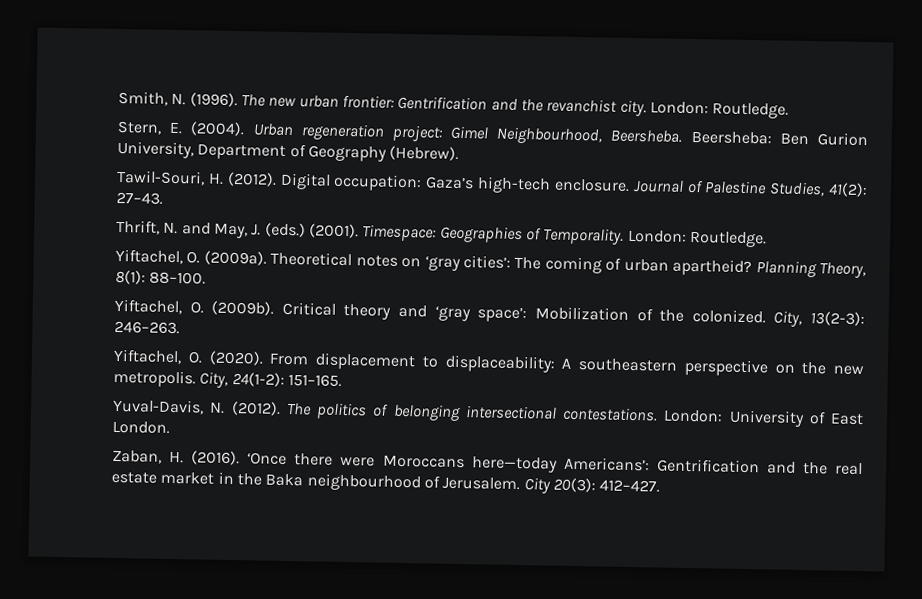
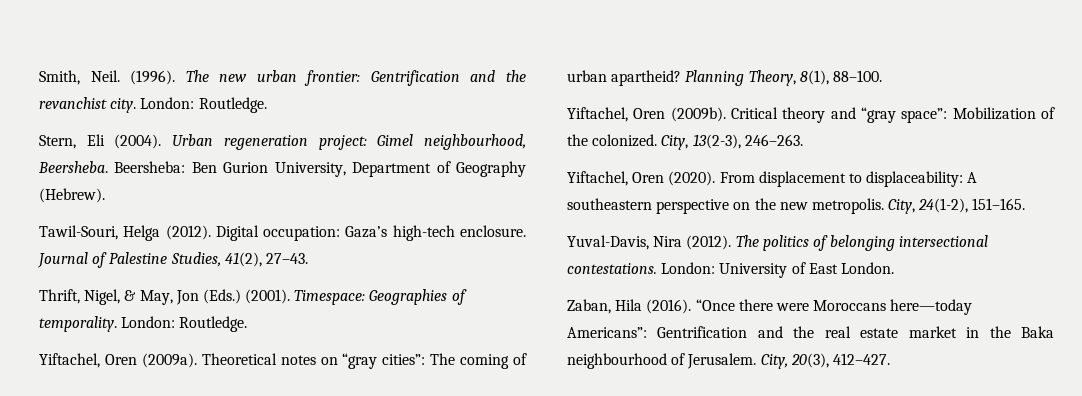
[171,92,187,106] N. -> [90,70,120,82] Neil.
[169,121,184,135] E. -> [86,134,105,146] Eli
[496,126,604,145] Neighbourhood, -> [424,134,526,150] neighbourhood,
[207,172,224,185] H. -> [123,225,161,241] Helga
[828,182,869,198] 41(2): -> [224,252,262,267] 41(2),
[163,221,306,239] N. and May, J. (eds.) -> [84,289,241,305] Nigel, & May, Jon (Eds.)
[542,227,625,245] Temporality. -> [39,316,117,332] temporality.
[186,251,201,264] O. -> [104,354,137,365] Oren
[424,255,511,271] ‘gray cities’: -> [342,353,426,369] “gray cities”:
[115,269,146,285] 8(1): -> [799,70,829,85] 8(1),
[189,301,204,314] O. -> [633,108,666,119] Oren
[434,306,528,323] ‘gray space’: -> [861,107,948,123] “gray space”:
[810,311,866,327] 13(2-3): -> [692,134,741,149] 13(2-3),
[187,351,203,364] O. -> [632,172,665,183] Oren
[231,372,285,387] 24(1-2): -> [918,198,969,213] 24(1-2),
[209,401,226,414] N. -> [653,236,683,247] Nira
[169,450,288,466] H. (2016). ‘Once -> [615,299,735,314] Hila (2016). “Once
[563,456,650,472] Americans’: -> [567,327,647,338] Americans”:
[523,477,596,494] City 20(3): -> [760,353,829,369] City, 20(3),

